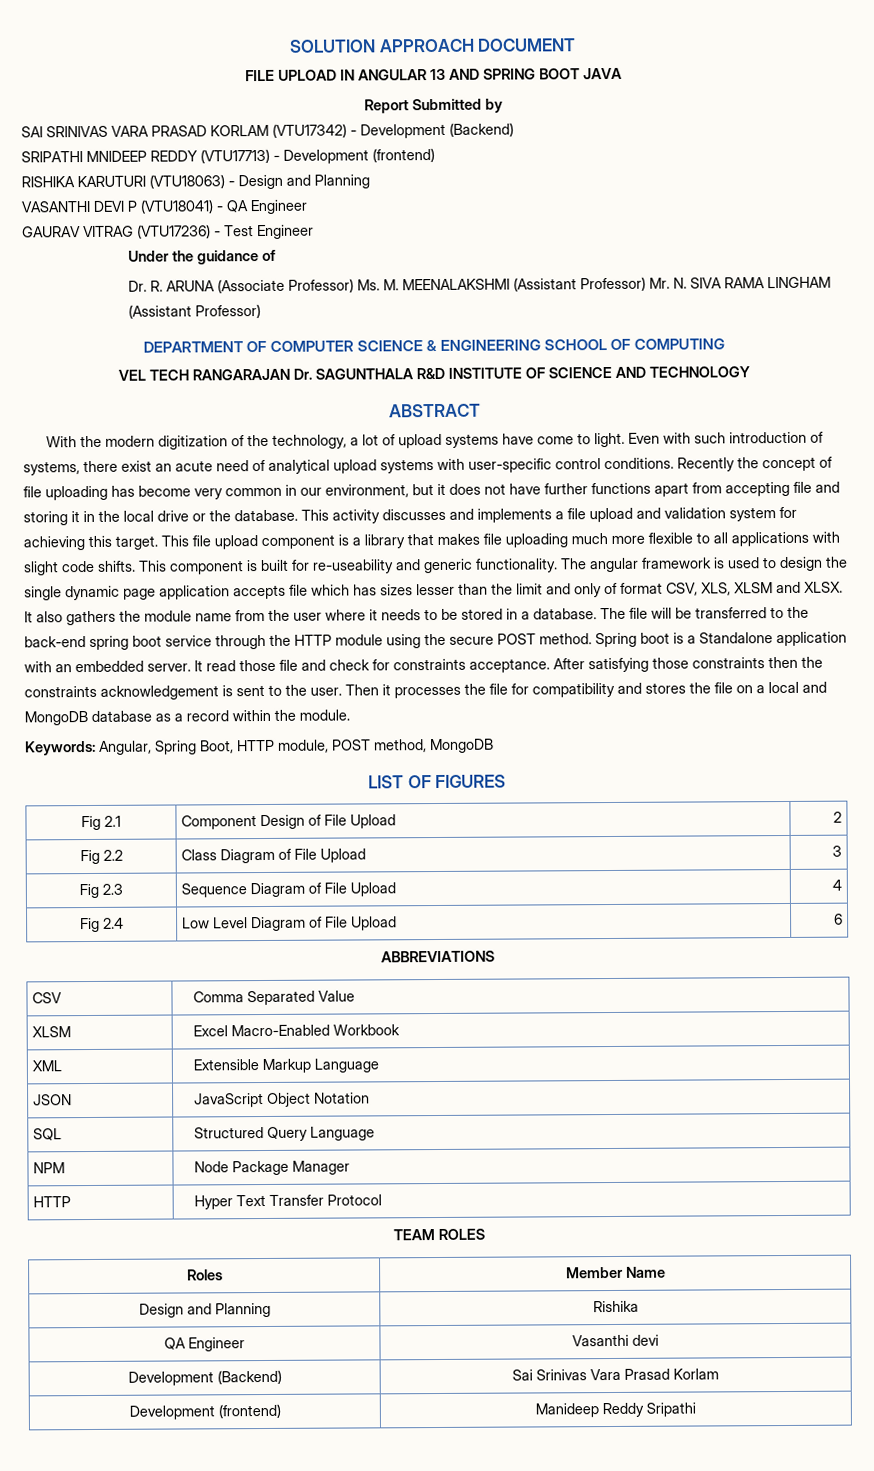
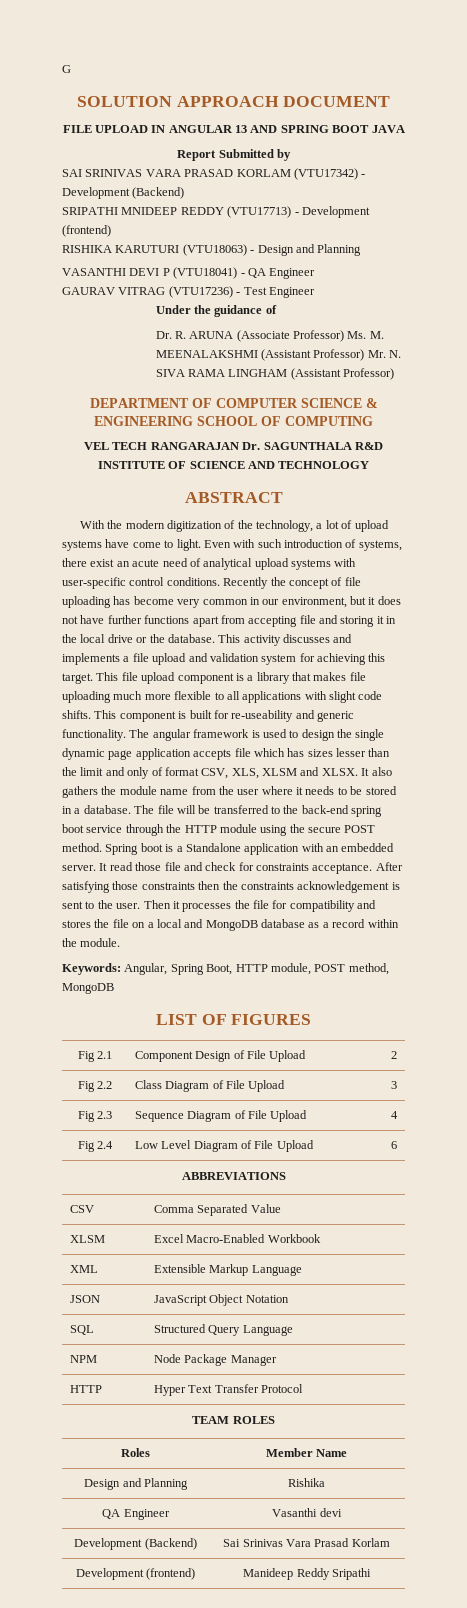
(288, 46) none -> [62,65,71,73] G //

